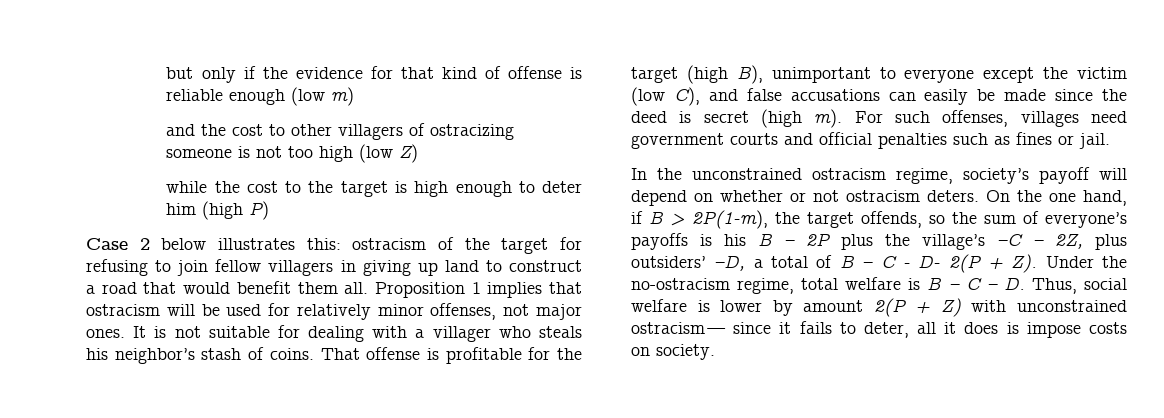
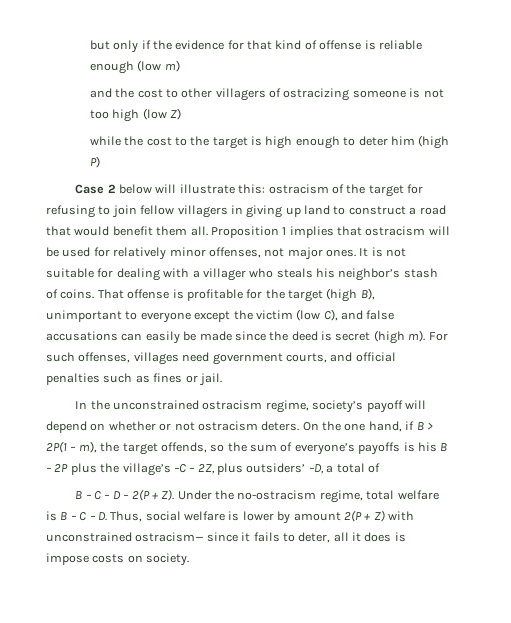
[218,238,295,250] illustrates -> [155,184,235,194] will illustrate
[730,133,778,145] courts -> [285,353,327,363] courts,
[692,210,768,229] 2P(1-m), -> [46,441,97,453] 2P(1 – m),
[839,255,941,268] B – C - D- -> [75,491,130,500] // B – C – D –

